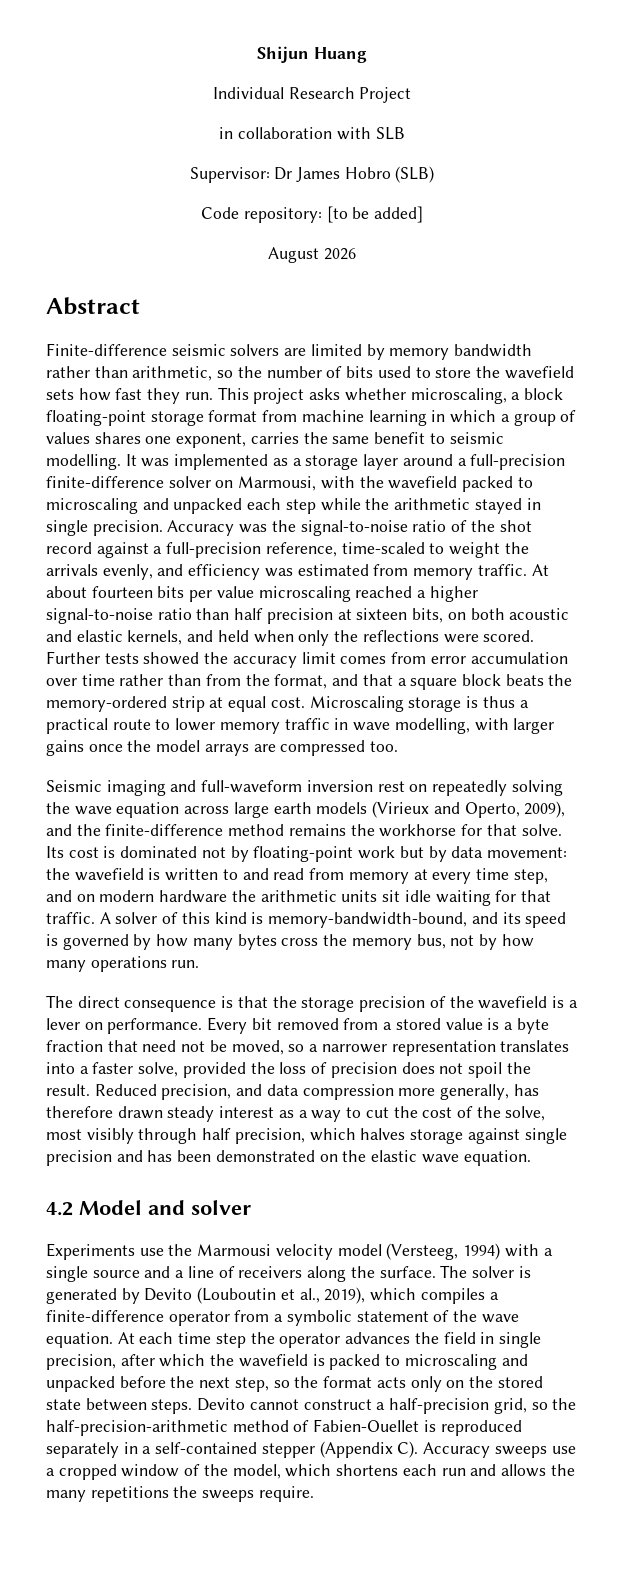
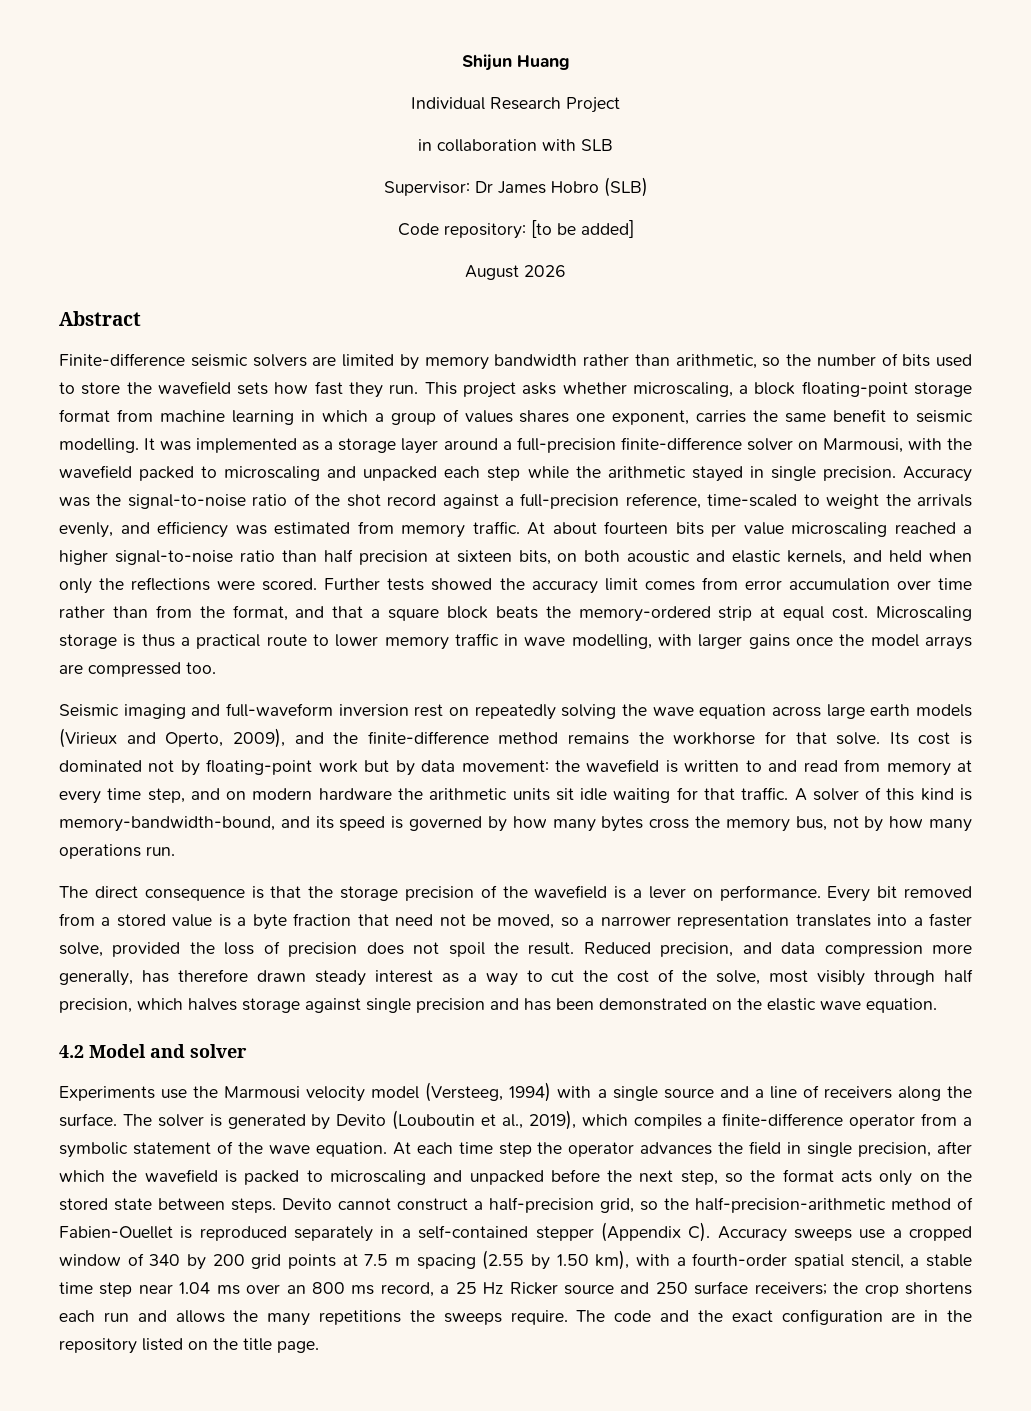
[203,1464,332,1479] the model, which -> [149,1250,972,1270] [59,1281,899,1297] 340 by 200 grid points at 7.5 m spacing (2.55 by 1.50 km), with a fourth-order spatial stencil, a stable time step near 1.04 ms over an 800 ms record, a 25 Hz Ricker source and 250 surface receivers; the crop
(314, 1494) none -> [576,1309,973,1325] [59,1338,319,1354] The code and the exact configuration are in the repository listed on the title page.

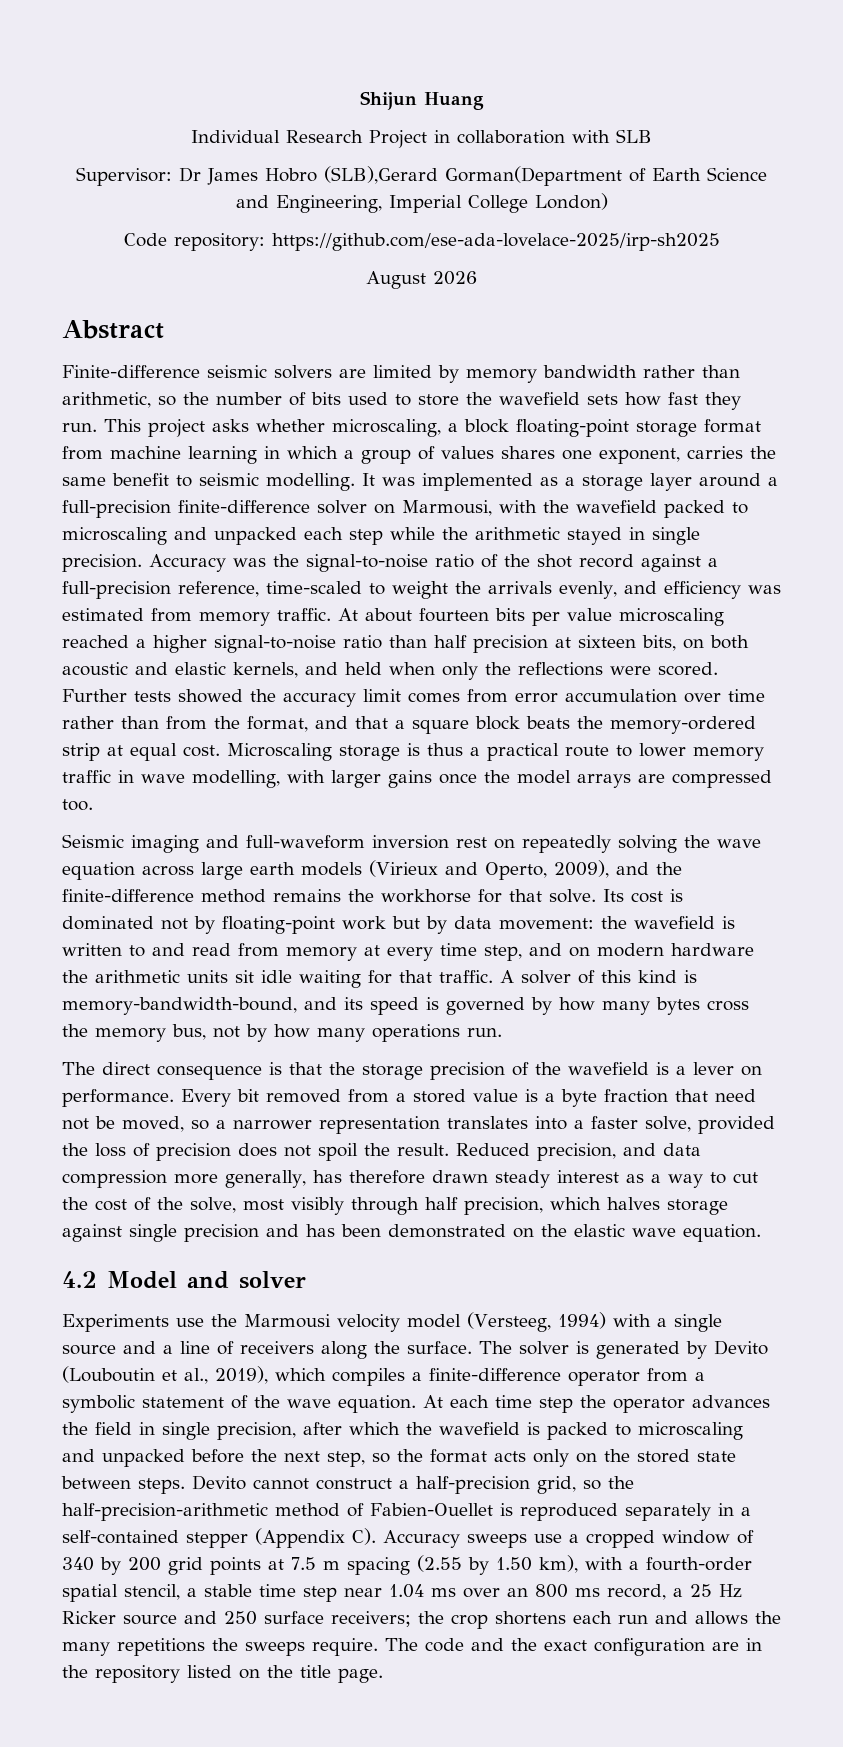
(620, 105) // -> (427, 139) none
[603,177,648,197] (SLB) -> [324,166,767,186] [235,193,608,213] (SLB),Gerard Gorman(Department of Earth Science and Engineering, Imperial College London)
[530,220,634,238] [to be added] -> [271,233,720,251] https://github.com/ese-ada-lovelace-2025/irp-sh2025

